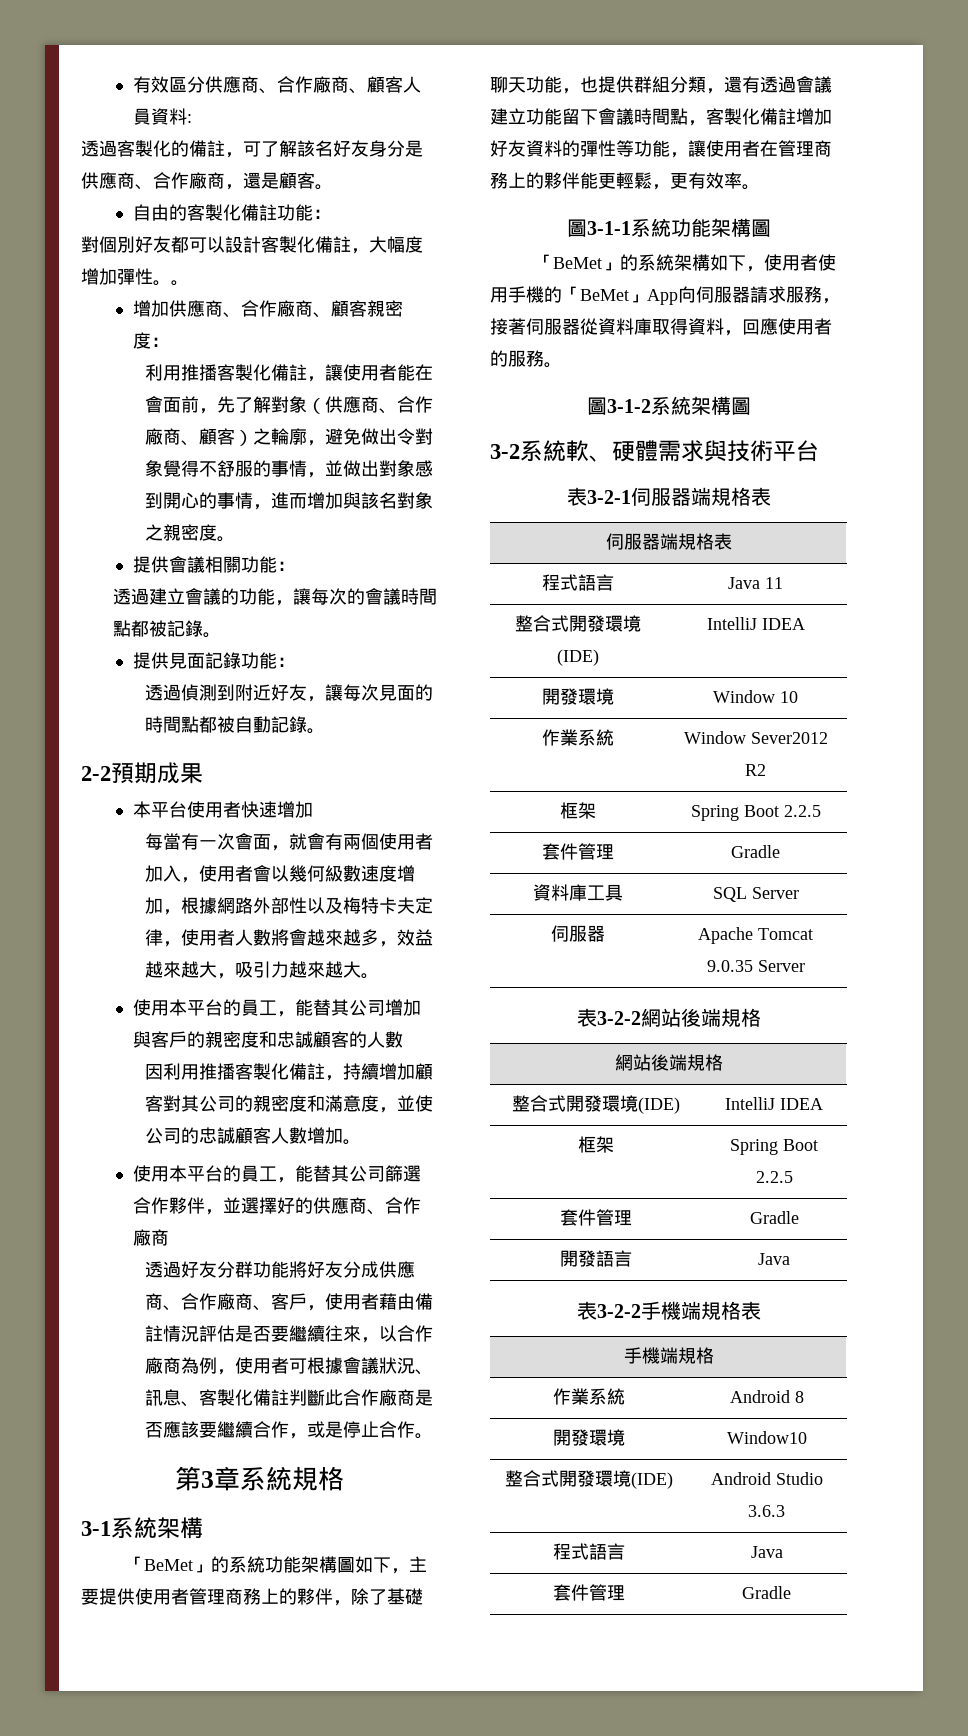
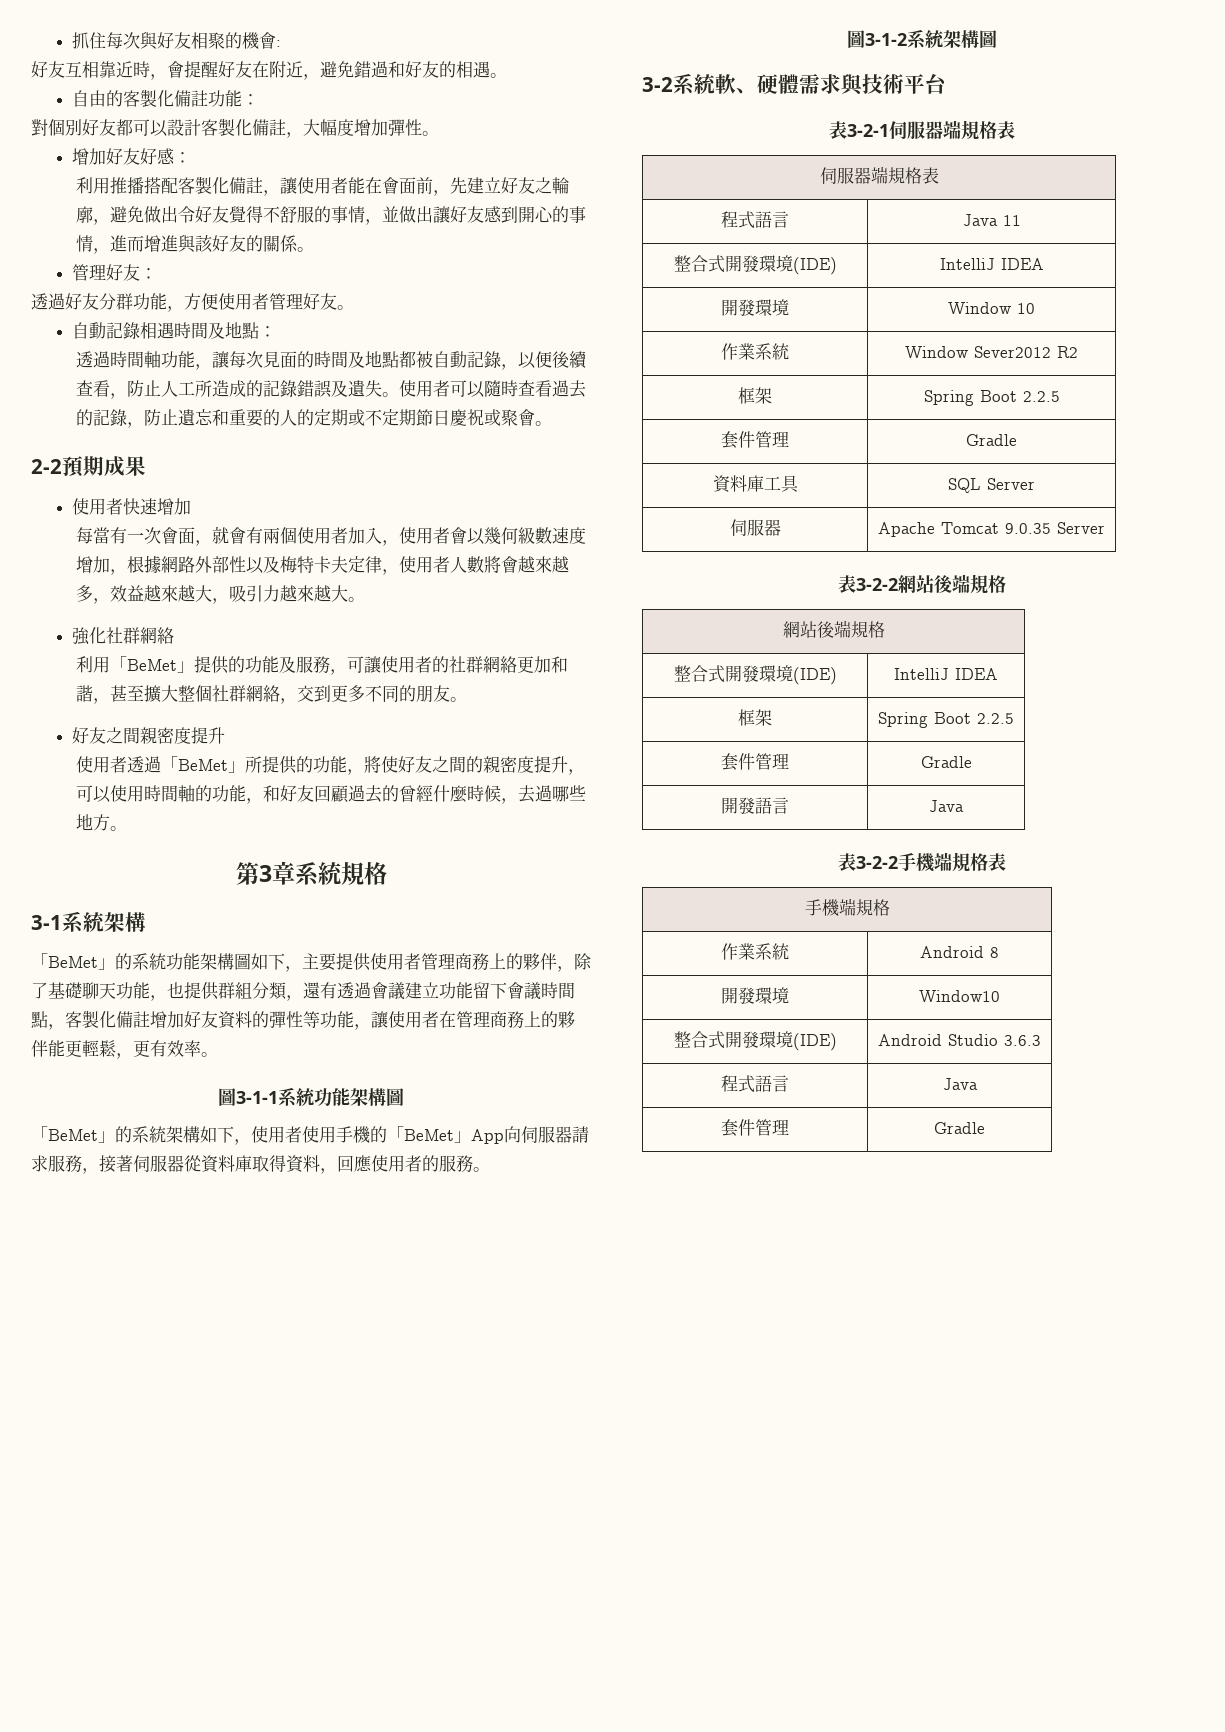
[132,76,421,94] [132,108,192,125] [81,140,423,158] [81,172,315,190] 有效區分供應商、合作廠商、顧客人員資料: // 透過客製化的備註，可了解該名好友身分是供應商、合作廠商，還是顧客 -> [71,32,281,50] [31,61,490,80] 抓住每次與好友相聚的機會: // 好友互相靠近時，會提醒好友在附近，避免錯過和好友的相遇
[171,280,189,286] [132,300,403,318] [132,332,151,349] 。 // 增加供應商、合作廠商、顧客親密度 -> [71,148,175,165] // 增加好友好感
(217, 372) none -> [143,177,178,194] 搭配
[234,396,433,414] [144,428,253,446] 了解對象（供應商、合作廠商、顧客） -> [466,177,535,194] 建立好友
[414,428,433,445] [144,460,163,477] 對象 -> [194,206,229,223] 好友
[378,460,415,477] 對象 -> [432,206,484,223] 讓好友
[324,492,433,509] [144,524,235,542] [132,556,295,573] [112,588,437,606] [112,620,221,638] [132,652,295,669] [144,684,307,701] 加與該名對象之親密度。 // 提供會議相關功能： // 透過建立會議的功能，讓每次的會議時間點都被記錄。 // 提供見面記錄功能： // 透過偵測到附近好友 -> [160,235,314,253] [71,264,157,281] [31,293,354,312] [71,322,276,339] [75,351,195,368] 進與該好友的關係。 // 管理好友： // 透過好友分群功能，方便使用者管理好友。 // 自動記錄相遇時間及地點： // 透過時間軸功能
(181, 724) none -> [347,351,382,368] 及地
(307, 724) none -> [500,351,587,370] [75,380,586,399] [75,409,535,428] ，以便後續查看，防止人工所造成的記錄錯誤及遺失。使用者可以隨時查看過去的記錄，防止遺忘和重要的人的定期或不定期節日慶祝或聚會
[132,801,187,818] 本平台 -> (146, 466) none
[132,999,421,1017] [132,1031,403,1048] [144,1063,433,1081] [144,1095,433,1113] [144,1127,361,1145] [132,1165,421,1183] [132,1197,421,1215] [132,1229,169,1246] [144,1261,415,1278] [144,1293,433,1311] [144,1325,433,1343] [144,1357,433,1375] [144,1389,433,1407] [144,1421,415,1439] 使用本平台的員工，能替其公司增加與客戶的親密度和忠誠顧客的人數 // 因利用推播客製化備註，持續增加顧客對其公司的親密度和滿意度，並使公司的忠誠顧客人數增加。 // 使用本平台的員工，能替其公司篩選合作夥伴，並選擇好的供應商、合作廠商 // 透過好友分群功能將好友分成供應商、合作廠商、客戶，使用者藉由備註情況評估是否要繼續往來，以合作廠商為例，使用者可根據會議狀況、訊息、客製化備註判斷此合作廠商是否應該要繼續合作，或是停止合作 -> [71,627,174,645] [75,656,568,675] [75,685,467,704] [71,727,225,744] [75,756,585,775] [75,785,586,804] [75,814,110,831] 強化社群網絡 // 利用「BeMet」提供的功能及服務，可讓使用者的社群網絡更加和諧，甚至擴大整個社群網絡，交到更多不同的朋友。 // 好友之間親密度提升 // 使用者透過「BeMet」所提供的功能，將使好友之間的親密度提升，可以使用時間軸的功能，和好友回顧過去的曾經什麼時候，去過哪些地方

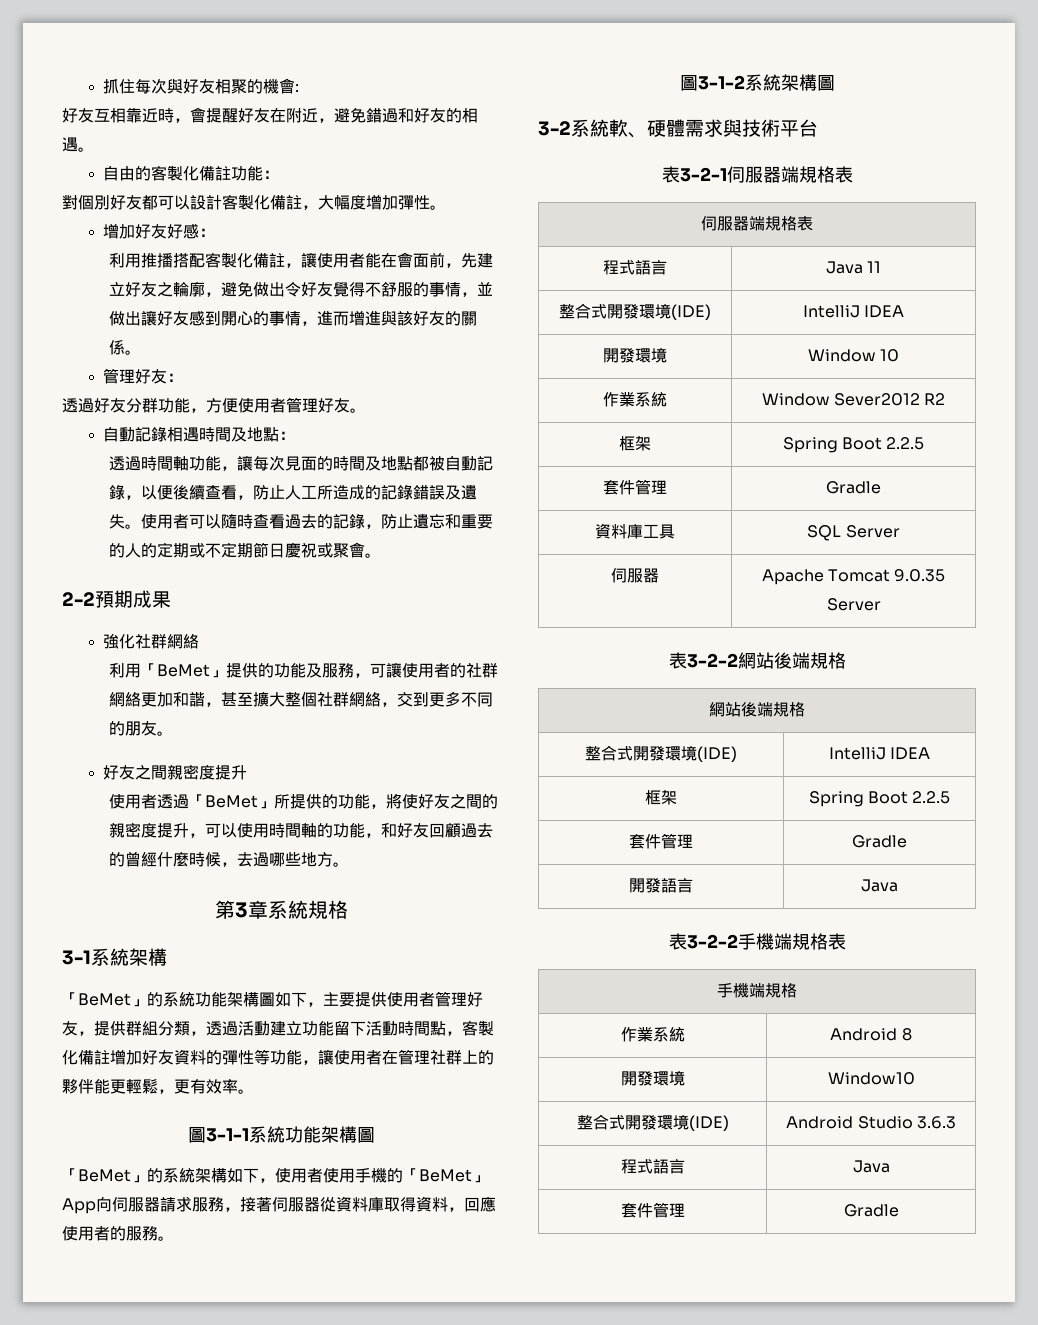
[71,498,191,515] [75,526,586,546] [75,555,569,575] [75,585,365,604] // 使用者快速增加 // 每當有一次會面，就會有兩個使用者加入，使用者會以幾何級數速度增加，根據網路外部性以及梅特卡夫定律，使用者人數將會越來越多，效益越來越大，吸引力越來越大。 -> (171, 599) none
[455,953,592,972] [31,982,184,1001] 商務上的夥伴，除了基礎聊天功能，也 -> [467,992,483,1007] [62,1021,94,1036] 好友，
[303,982,405,1000] 還有透過會議 -> [206,1021,270,1036] 透過活動
[507,982,541,1000] 會議 -> [366,1021,398,1036] 活動
[490,1011,524,1028] 商務 -> [430,1050,462,1065] 社群

